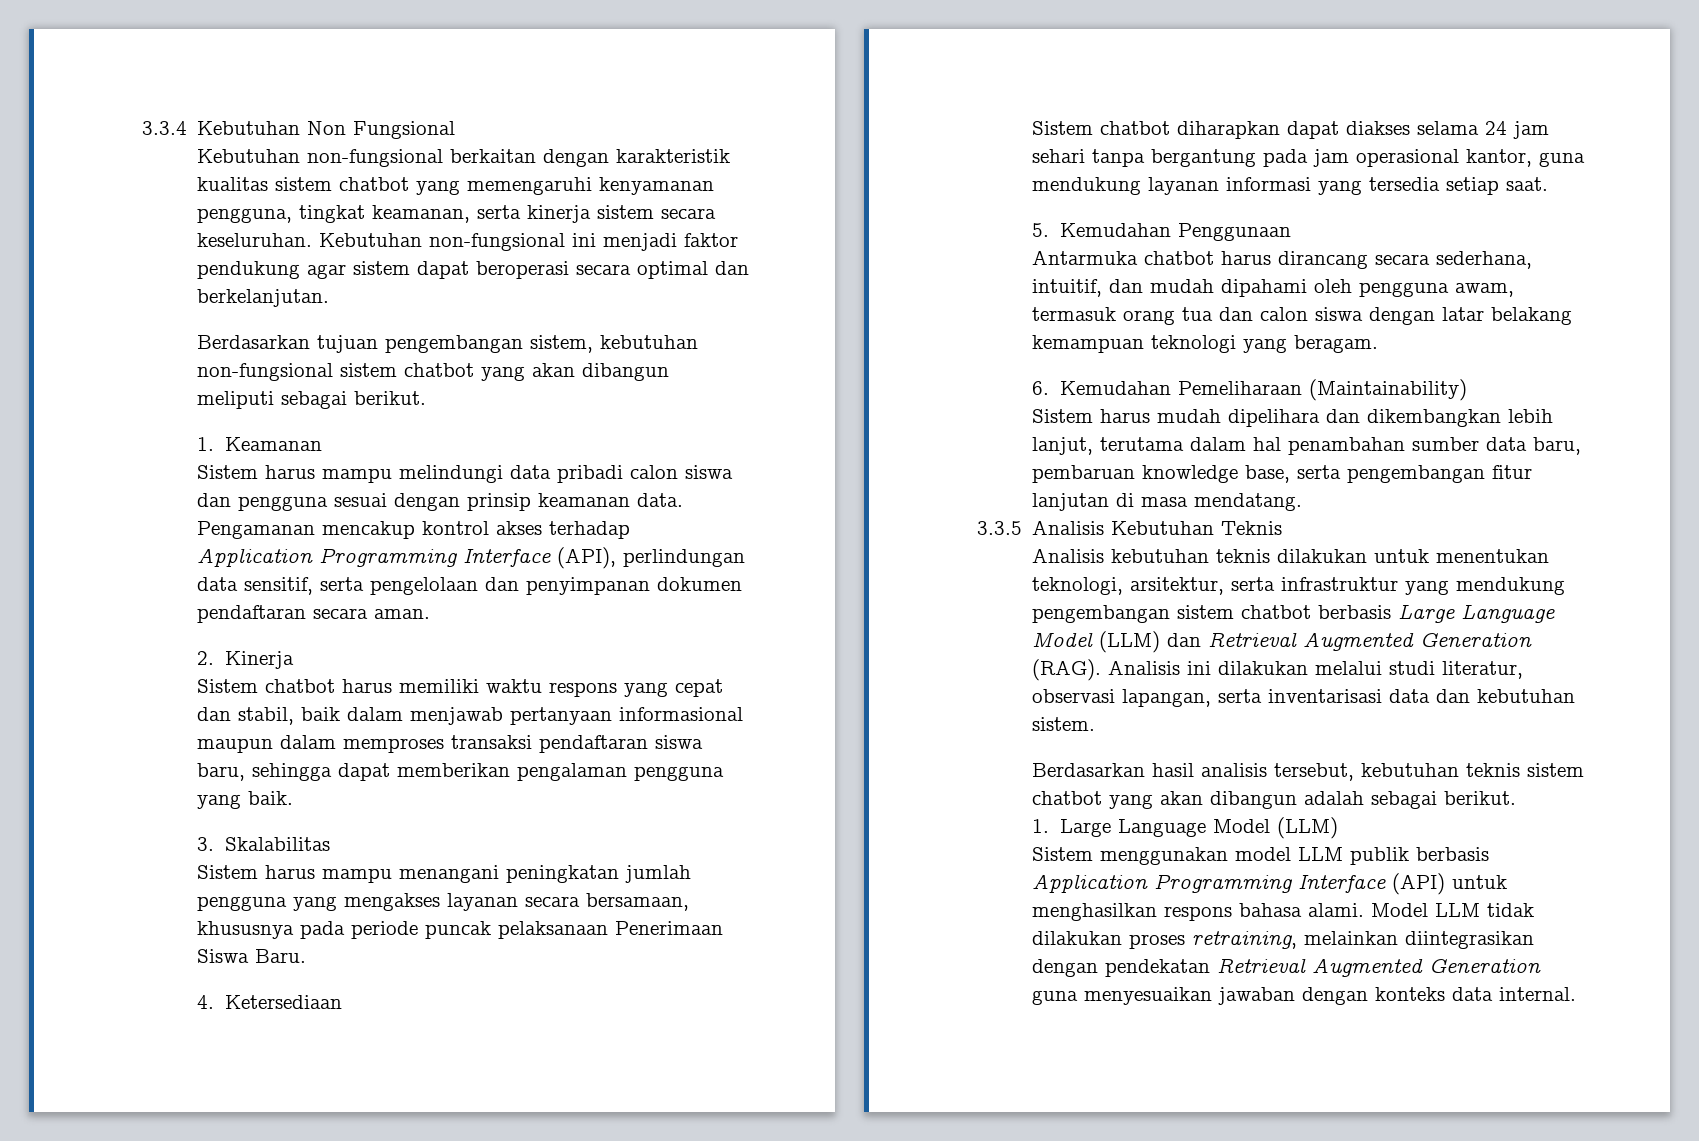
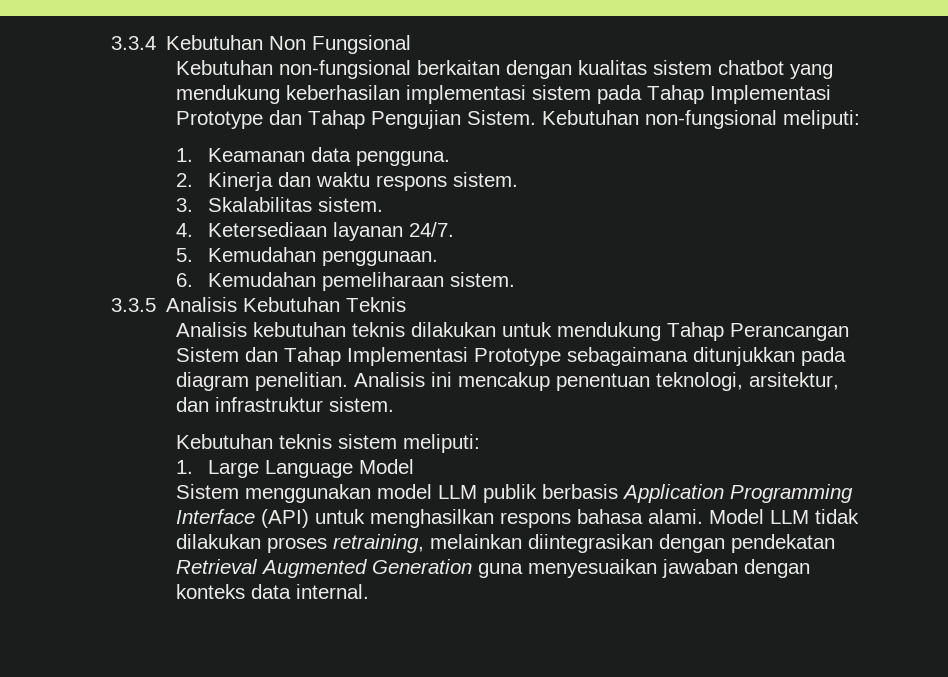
[616,149,731,163] karakteristik -> (572, 69) none
[467,177,715,195] [197,205,717,223] [197,233,739,251] [197,261,750,279] [197,289,330,307] [197,335,699,353] [197,363,670,381] [197,391,427,409] [197,437,322,451] [197,465,734,483] [197,493,684,511] [197,521,631,539] [197,547,746,569] [197,577,743,595] [197,605,431,623] [197,651,294,669] [197,679,724,697] [197,707,744,725] [197,735,704,753] [197,763,725,781] [197,791,294,809] [197,837,330,851] [197,865,692,883] [197,893,690,911] [197,921,724,939] [197,949,307,963] [197,995,342,1009] [1032,121,1550,139] [1032,149,1586,167] [1032,177,1549,195] [1032,223,1291,241] [1032,250,1533,269] [1032,279,1515,297] [1032,307,1573,325] [1032,335,1379,353] [1032,379,1467,401] [1032,409,1554,427] [1032,437,1582,455] [1032,465,1533,483] [1032,493,1303,511] memengaruhi kenyamanan pengguna, tingkat keamanan, serta kinerja sistem secara keseluruhan. Kebutuhan non-fungsional ini menjadi faktor pendukung agar sistem dapat beroperasi secara optimal dan berkelanjutan. // Berdasarkan tujuan pengembangan sistem, kebutuhan non-fungsional sistem chatbot yang akan dibangun meliputi sebagai berikut. // 1. Keamanan // Sistem harus mampu melindungi data pribadi calon siswa dan pengguna sesuai dengan prinsip keamanan data. Pengamanan mencakup kontrol akses terhadap Application Programming Interface (API), perlindungan data sensitif, serta pengelolaan dan penyimpanan dokumen pendaftaran secara aman. // 2. Kinerja // Sistem chatbot harus memiliki waktu respons yang cepat dan stabil, baik dalam menjawab pertanyaan informasional maupun dalam memproses transaksi pendaftaran siswa baru, sehingga dapat memberikan pengalaman pengguna yang baik. // 3. Skalabilitas // Sistem harus mampu menangani peningkatan jumlah pengguna yang mengakses layanan secara bersamaan, khususnya pada periode puncak pelaksanaan Penerimaan Siswa Baru. // 4. Ketersediaan // Sistem chatbot diharapkan dapat diakses selama 24 jam sehari tanpa bergantung pada jam operasional kantor, guna mendukung layanan informasi yang tersedia setiap saat. // 5. Kemudahan Penggunaan // Antarmuka chatbot harus dirancang secara sederhana, intuitif, dan mudah dipahami oleh pengguna awam, termasuk orang tua dan calon siswa dengan latar belakang kemampuan teknologi yang beragam. // 6. Kemudahan Pemeliharaan (Maintainability) // Sistem harus mudah dipelihara dan dikembangkan lebih lanjut, terutama dalam hal penambahan sumber data baru, pembaruan knowledge base, serta pengembangan fitur lanjutan di masa mendatang. -> [175,85,831,104] [175,110,860,129] [175,147,451,166] [175,172,519,191] [175,197,384,212] [175,222,455,241] [175,247,439,266] [175,272,516,291] mendukung keberhasilan implementasi sistem pada Tahap Implementasi Prototype dan Tahap Pengujian Sistem. Kebutuhan non-fungsional meliputi: // 1. Keamanan data pengguna. // 2. Kinerja dan waktu respons sistem. // 3. Skalabilitas sistem. // 4. Ketersediaan layanan 24/7. // 5. Kemudahan penggunaan. // 6. Kemudahan pemeliharaan sistem.
[1436,549,1550,563] [1032,577,1566,595] [1032,604,1556,623] [1032,631,1533,653] [1032,659,1524,681] [1032,689,1576,707] [1032,717,1096,731] [1032,763,1585,781] [1032,791,1517,809] menentukan teknologi, arsitektur, serta infrastruktur yang mendukung pengembangan sistem chatbot berbasis Large Language Model (LLM) dan Retrieval Augmented Generation (RAG). Analisis ini dilakukan melalui studi literatur, observasi lapangan, serta inventarisasi data dan kebutuhan sistem. // Berdasarkan hasil analisis tersebut, kebutuhan teknis sistem chatbot yang akan dibangun adalah sebagai berikut. -> [556,322,849,341] [175,347,846,366] [175,372,839,391] [175,397,394,412] [175,434,480,453] mendukung Tahap Perancangan Sistem dan Tahap Implementasi Prototype sebagaimana ditunjukkan pada diagram penelitian. Analisis ini mencakup penentuan teknologi, arsitektur, dan infrastruktur sistem. // Kebutuhan teknis sistem meliputi:
[1276,817,1338,839] (LLM) -> (415, 466) none

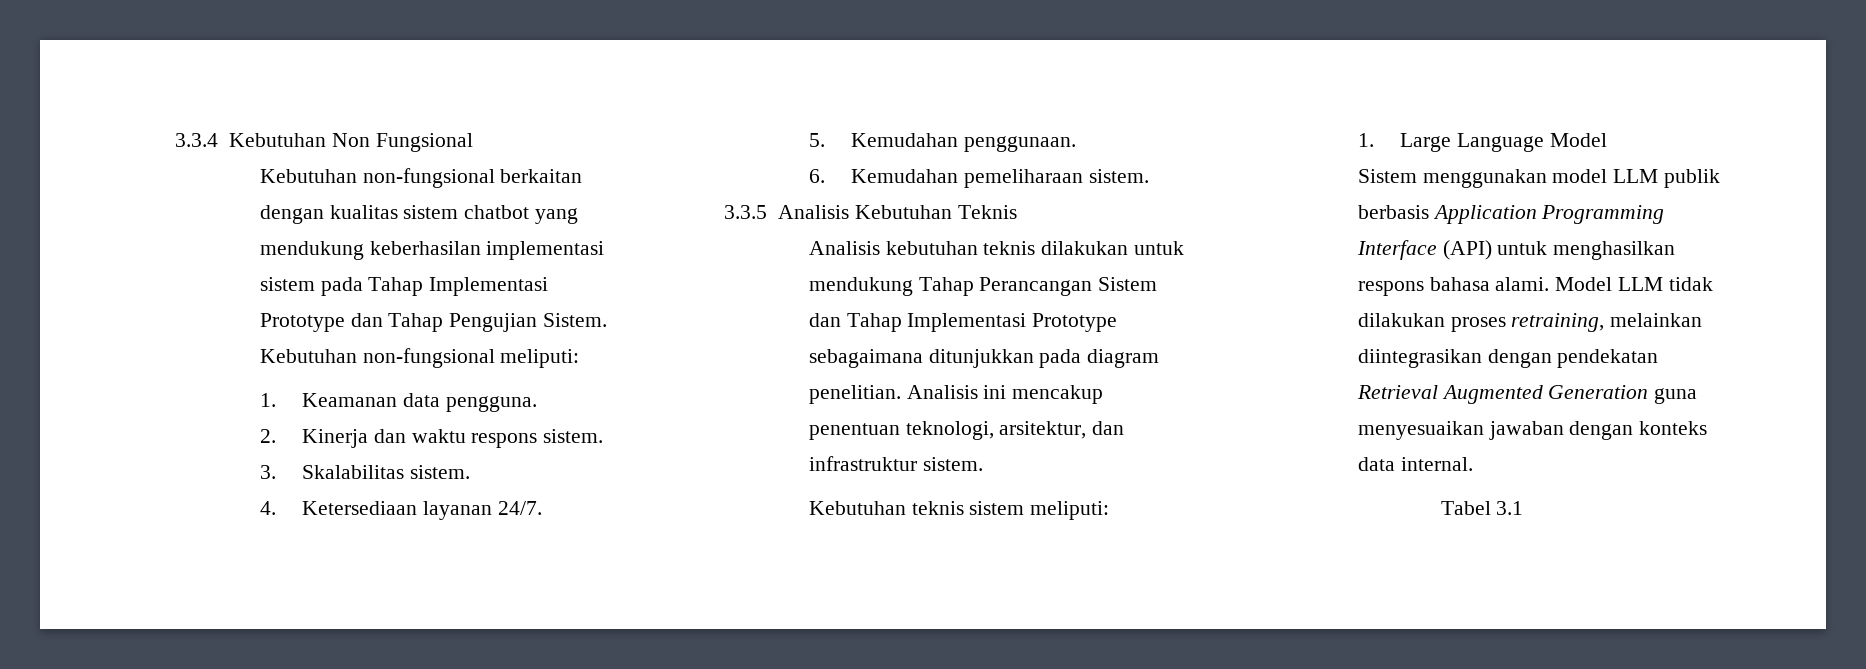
(369, 591) none -> [1440,501,1524,515] // Tabel 3.1

